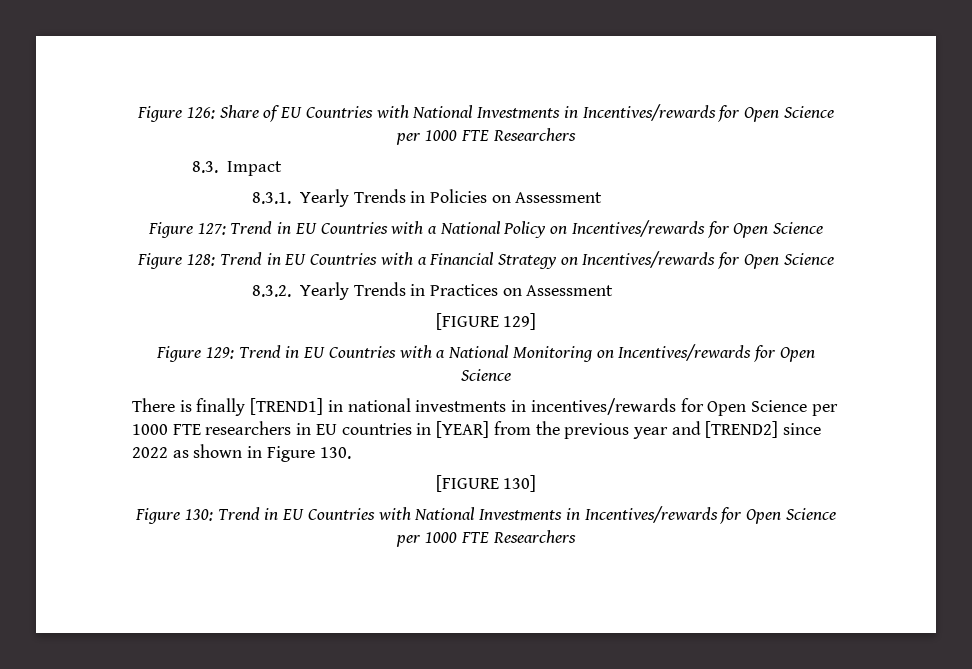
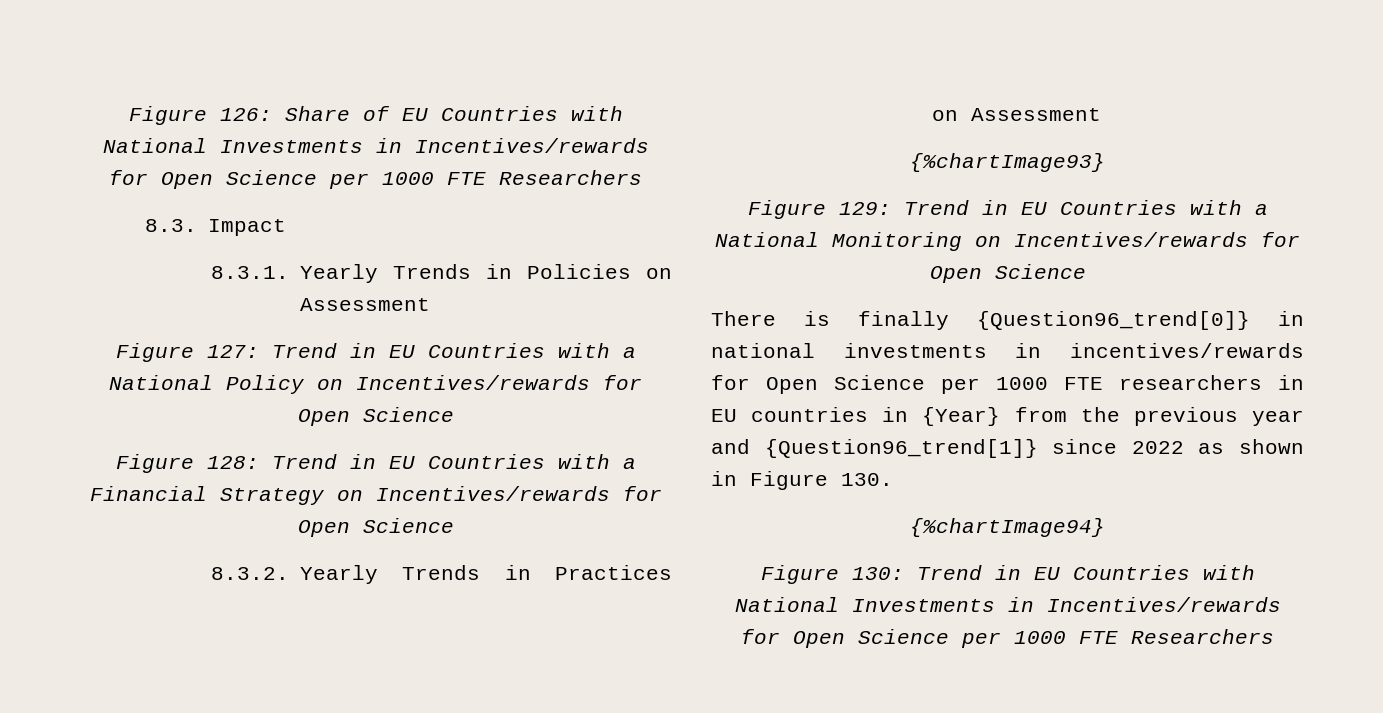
[435,313,537,330] [FIGURE 129] -> [910,153,1105,172] {%chartImage93}
[250,398,324,415] [TREND1] -> [977,311,1250,330] {Question96_trend[0]}
[436,421,490,438] [YEAR] -> [922,407,1001,426] {Year}
[705,421,779,438] [TREND2] -> [764,439,1038,458] {Question96_trend[1]}
[435,475,537,492] [FIGURE 130] -> [910,518,1105,537] {%chartImage94}

